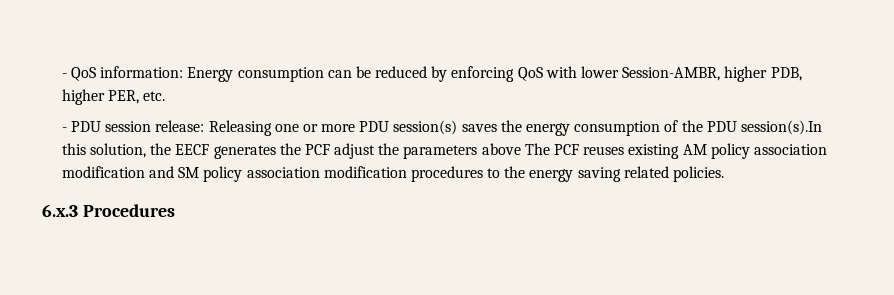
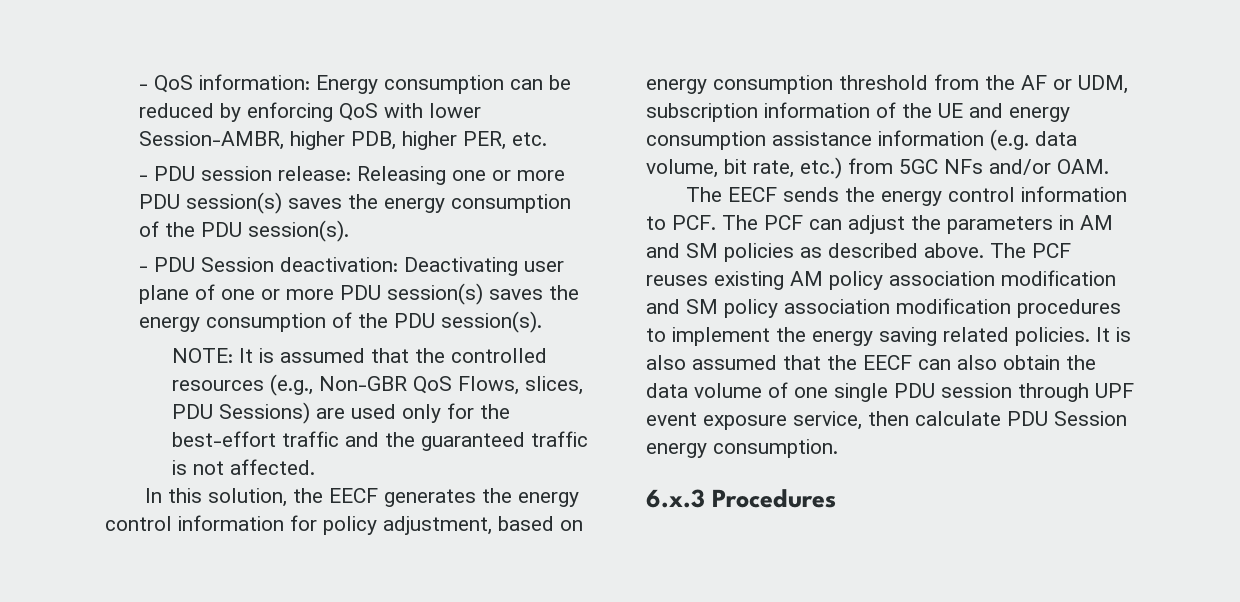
[740,120,822,135] session(s).In -> [247,220,349,242] [138,257,564,276] [138,283,579,305] [138,311,542,333] [172,348,548,363] [172,374,584,396] [172,402,511,424] [172,431,589,451] [172,459,316,475] [144,488,162,503] session(s). // - PDU Session deactivation: Deactivating user plane of one or more PDU session(s) saves the energy consumption of the PDU session(s). // NOTE: It is assumed that the controlled resources (e.g., Non-GBR QoS Flows, slices, PDU Sessions) are used only for the best-effort traffic and the guaranteed traffic is not affected. // In
[304,143,521,159] PCF adjust the parameters above -> [517,492,579,507] [105,515,583,535] [646,74,1128,94] [646,102,1070,122] [646,129,1077,151] [646,157,1109,179] [685,186,1127,206] [646,215,1113,234] [646,243,984,262] energy control information for policy adjustment, based on energy consumption threshold from the AF or UDM, subscription information of the UE and energy consumption assistance information (e.g. data volume, bit rate, etc.) from 5GC NFs and/or OAM. // The EECF sends the energy control information to PCF. The PCF can adjust the parameters in AM and SM policies as described above.
(501, 173) none -> [672,327,770,346] implement
(724, 174) none -> [1096,327,1131,342] [646,355,1096,370] [646,382,1134,402] [646,411,1127,430] [646,439,838,458] It is also assumed that the EECF can also obtain the data volume of one single PDU session through UPF event exposure service, then calculate PDU Session energy consumption.

